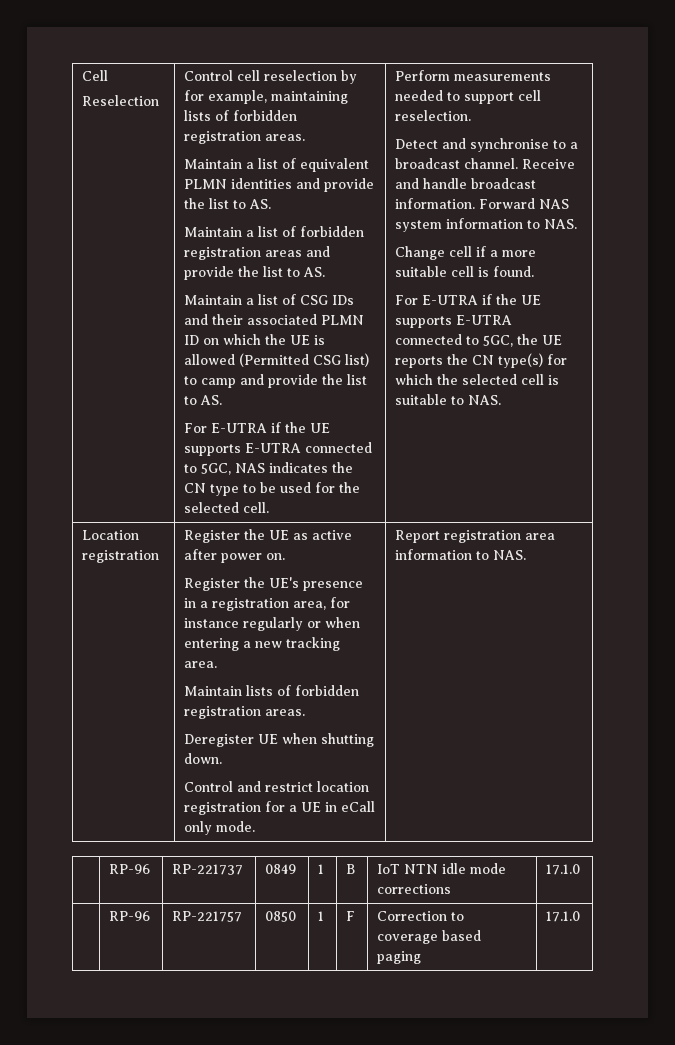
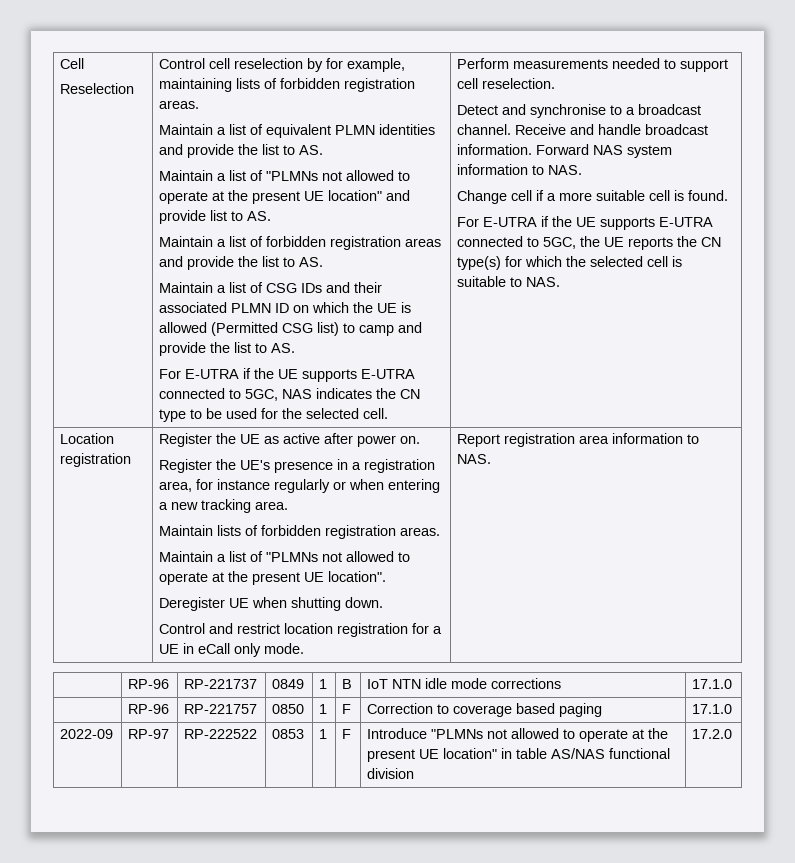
(272, 204) none -> [159,170,411,181] [159,190,411,204] [159,210,272,224] // Maintain a list of "PLMNs not allowed to operate at the present UE location" and provide list to AS.
(306, 712) none -> [159,551,411,562] [159,571,387,585] // Maintain a list of "PLMNs not allowed to operate at the present UE location".
(581, 916) none -> [60,729,114,739] [128,729,170,739] [184,729,258,739] [272,729,305,739] [319,729,328,739] [342,729,352,739] [367,728,669,742] [367,748,671,762] [367,768,415,779] [692,729,733,739] // 2022-09 | RP-97 | RP-222522 | 0853 | 1 | F | Introduce "PLMNs not allowed to operate at the present UE location" in table AS/NAS functional division | 17.2.0

